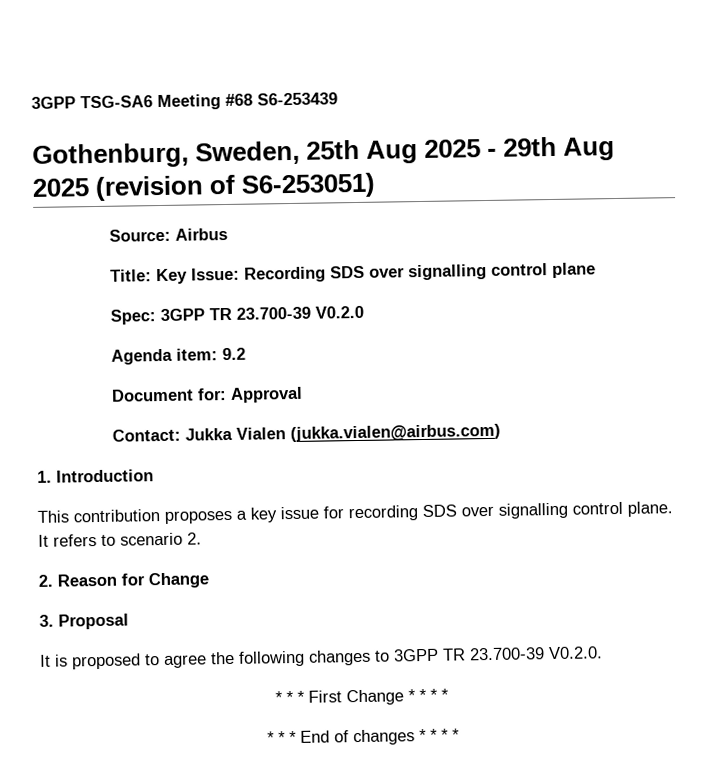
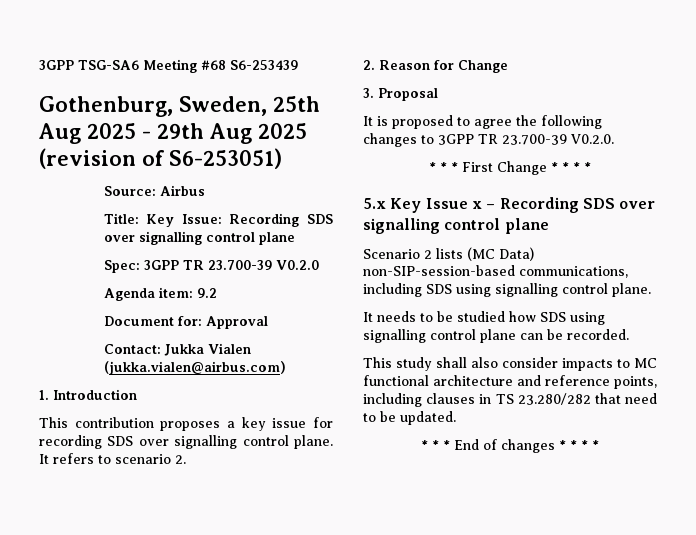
(449, 694) none -> [363,197,656,213] [363,218,549,234] [363,247,534,261] [363,265,628,278] [363,283,651,297] [363,311,605,325] [363,329,629,343] [363,357,657,371] [363,375,657,389] [363,393,657,407] [363,411,456,425] // 5.x Key Issue x – Recording SDS over signalling control plane // Scenario 2 lists (MC Data) non-SIP-session-based communications, including SDS using signalling control plane. // It needs to be studied how SDS using signalling control plane can be recorded. // This study shall also consider impacts to MC functional architecture and reference points, including clauses in TS 23.280/282 that need to be updated.

